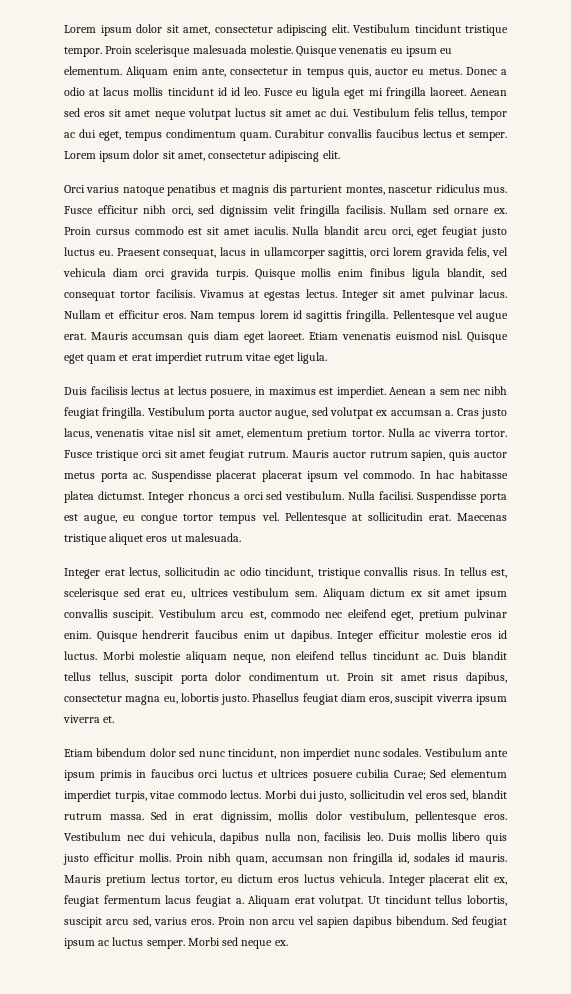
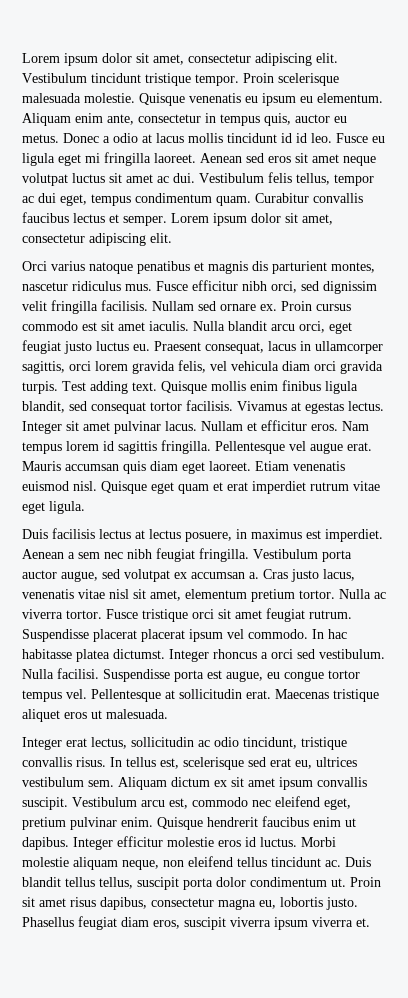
(248, 274) none -> [62,381,157,394] Test adding text.
[291,450,507,461] [64,472,147,482] Mauris auctor rutrum sapien, quis auctor metus porta ac. -> (352, 614) none
[64,748,508,760] [64,769,507,781] [64,790,507,802] [64,811,507,823] [64,832,507,844] [63,853,507,865] [64,874,507,886] [64,895,507,907] [64,916,507,928] [64,937,288,949] // Etiam bibendum dolor sed nunc tincidunt, non imperdiet nunc sodales. Vestibulum ante ipsum primis in faucibus orci luctus et ultrices posuere cubilia Curae; Sed elementum imperdiet turpis, vitae commodo lectus. Morbi dui justo, sollicitudin vel eros sed, blandit rutrum massa. Sed in erat dignissim, mollis dolor vestibulum, pellentesque eros. Vestibulum nec dui vehicula, dapibus nulla non, facilisis leo. Duis mollis libero quis justo efficitur mollis. Proin nibh quam, accumsan non fringilla id, sodales id mauris. Mauris pretium lectus tortor, eu dictum eros luctus vehicula. Integer placerat elit ex, feugiat fermentum lacus feugiat a. Aliquam erat volutpat. Ut tincidunt tellus lobortis, suscipit arcu sed, varius eros. Proin non arcu vel sapien dapibus bibendum. Sed feugiat ipsum ac luctus semper. Morbi sed neque ex. -> (370, 922) none

